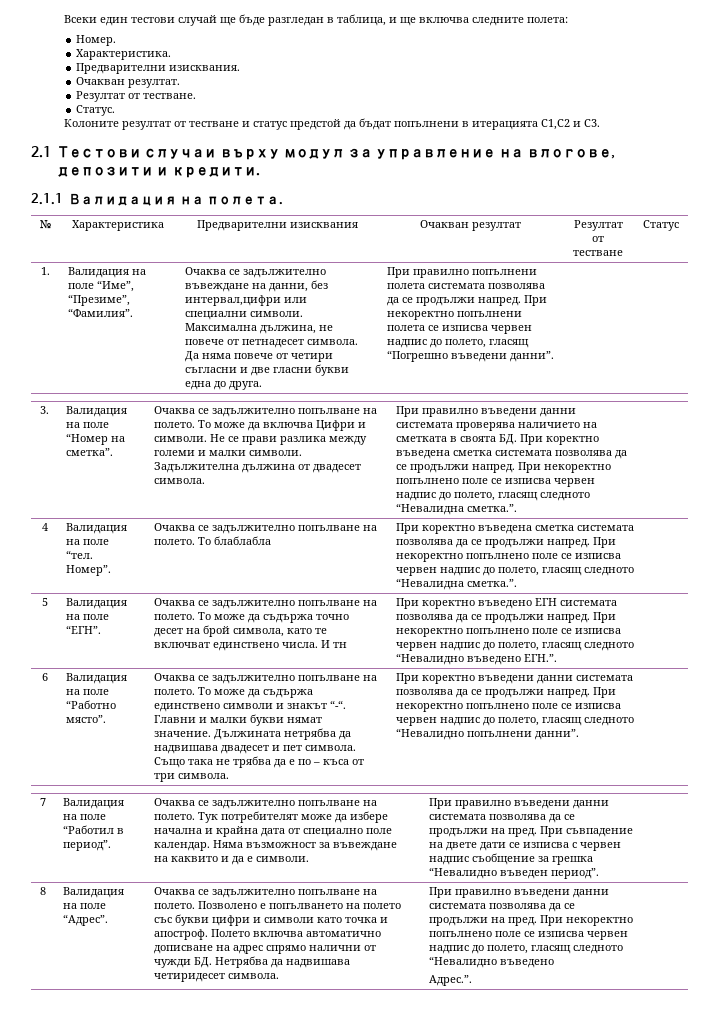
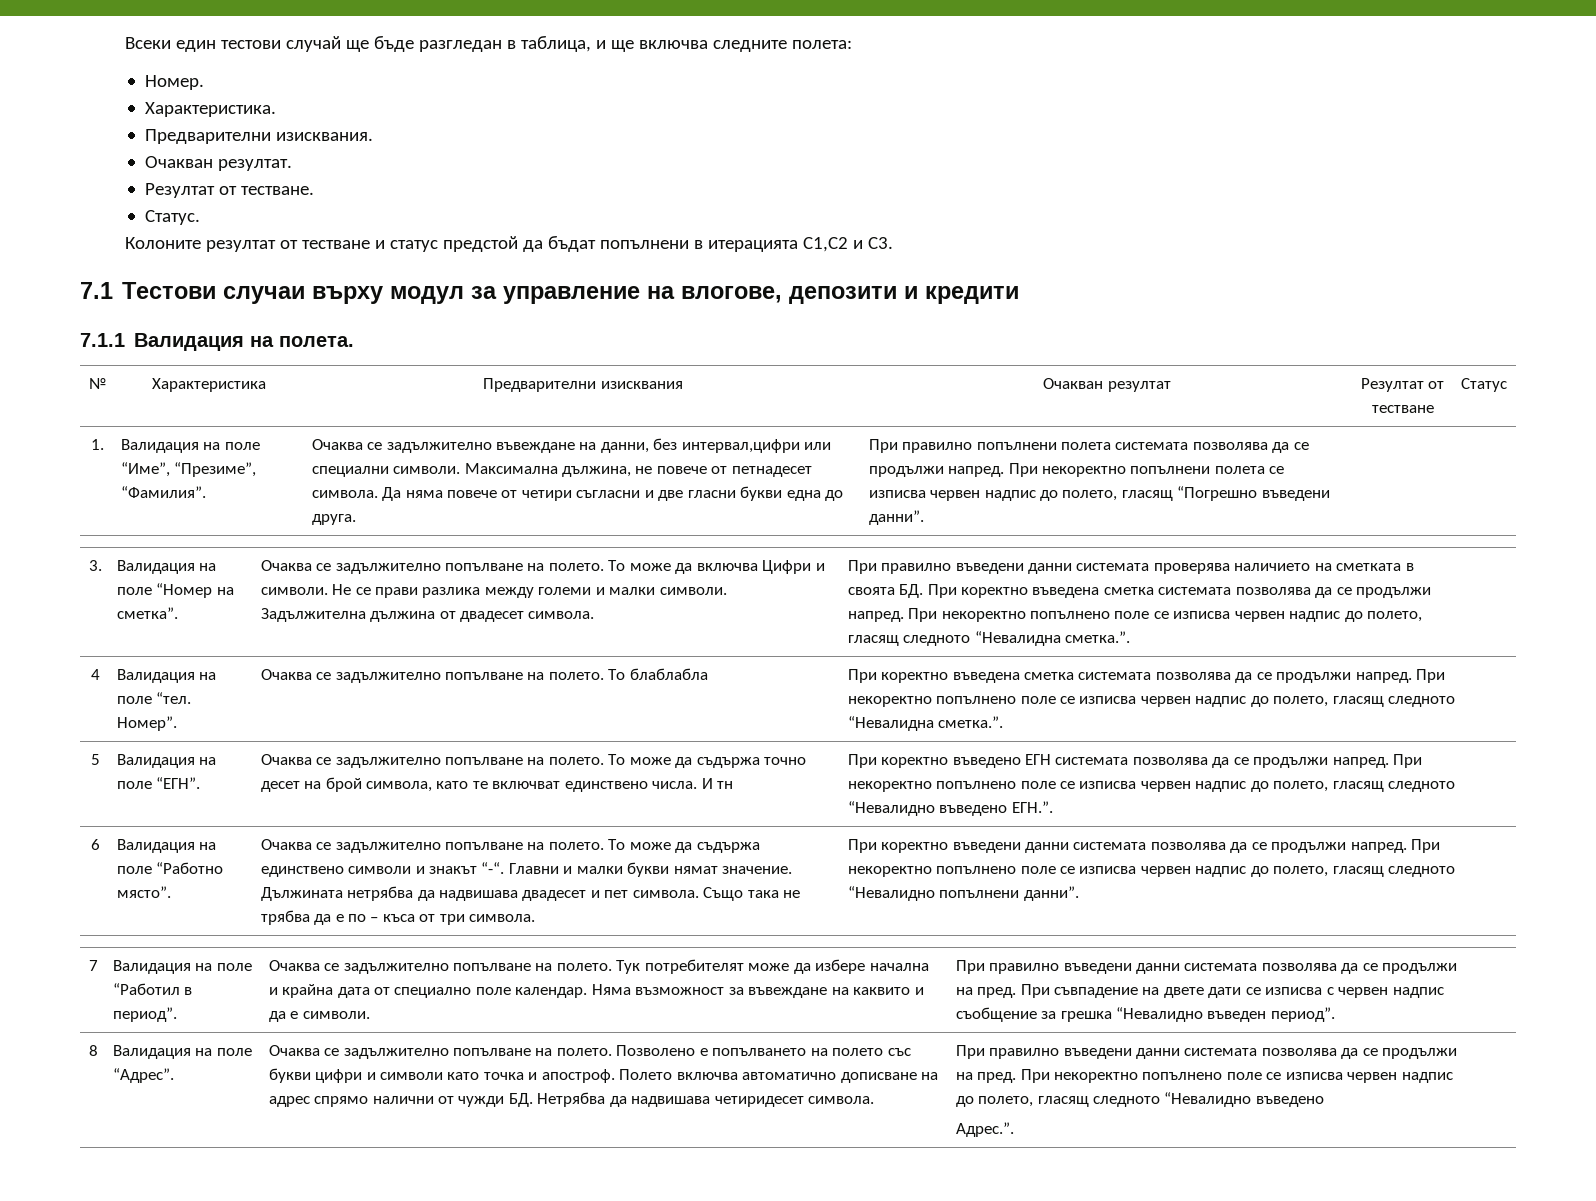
[31,146,51,158] 2.1 -> [80,282,113,299] 7.1
[172,166,261,178] [31,193,63,205] кредити. // 2.1.1 -> [925,286,1020,304] [80,333,125,347] кредити // 7.1.1

